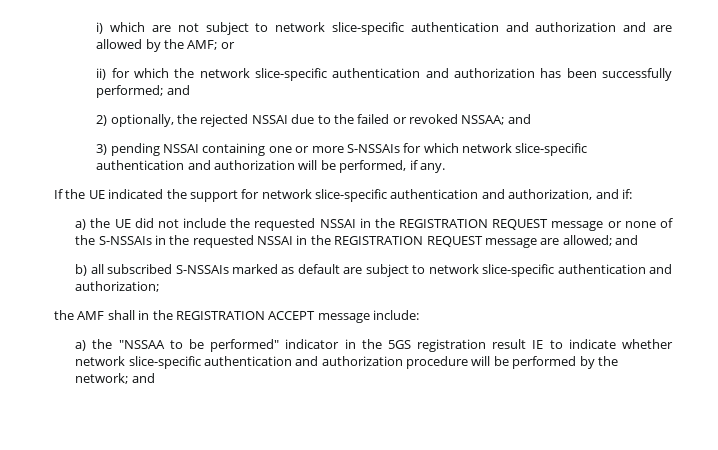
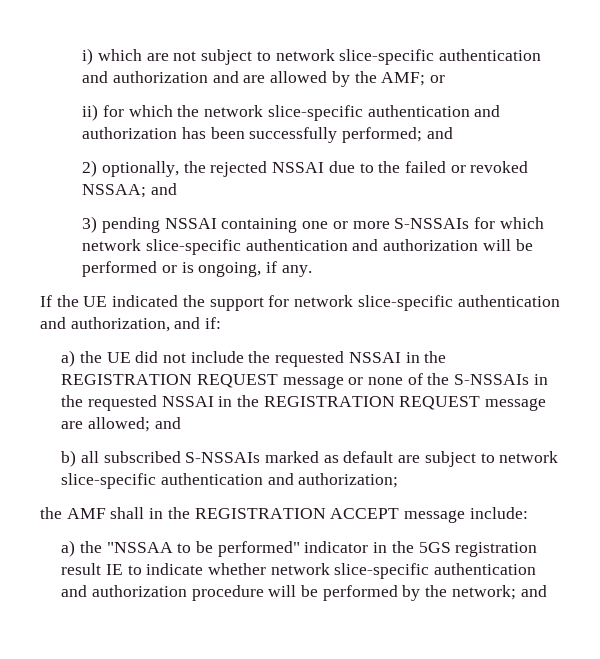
[339,160,407,173] performed, -> [82,261,262,277] performed or is ongoing,

